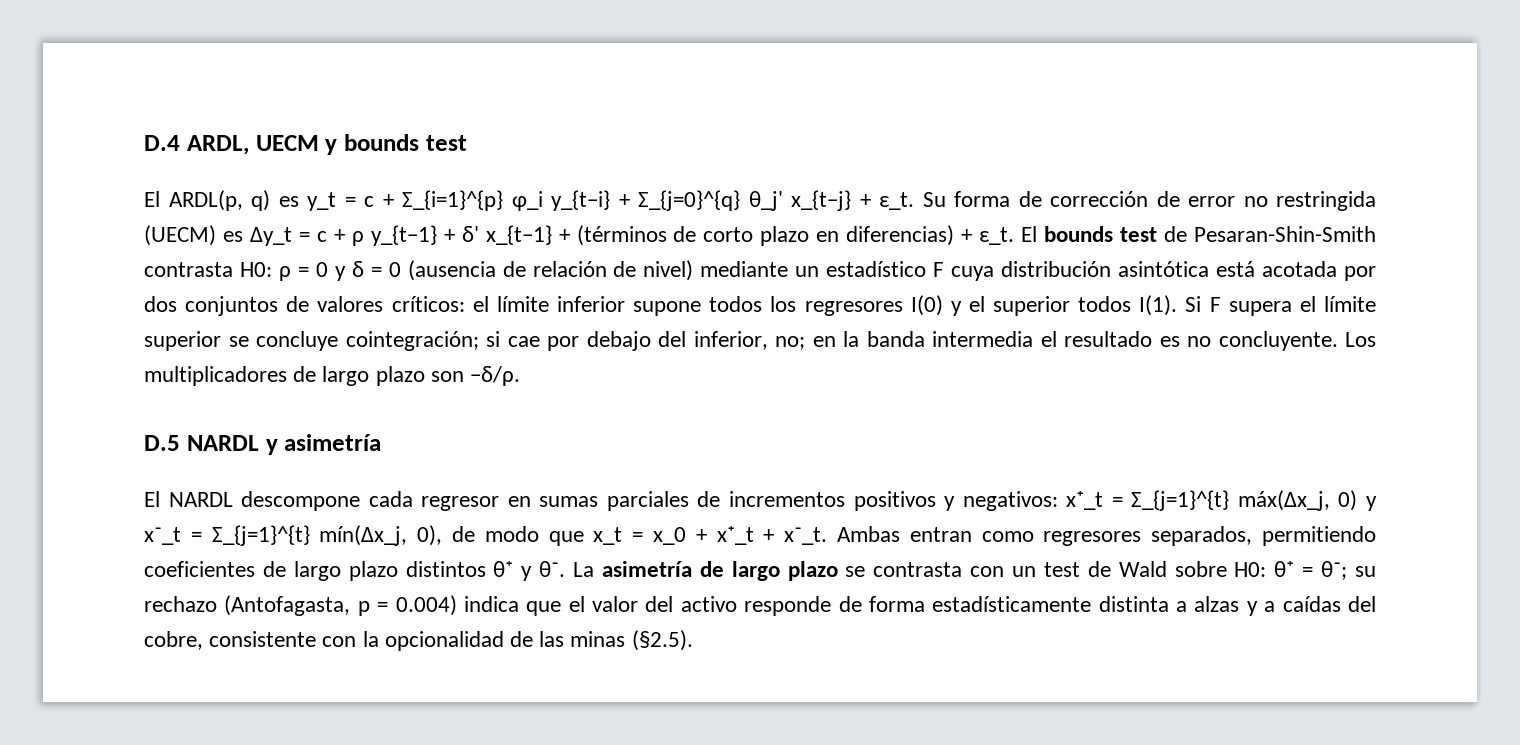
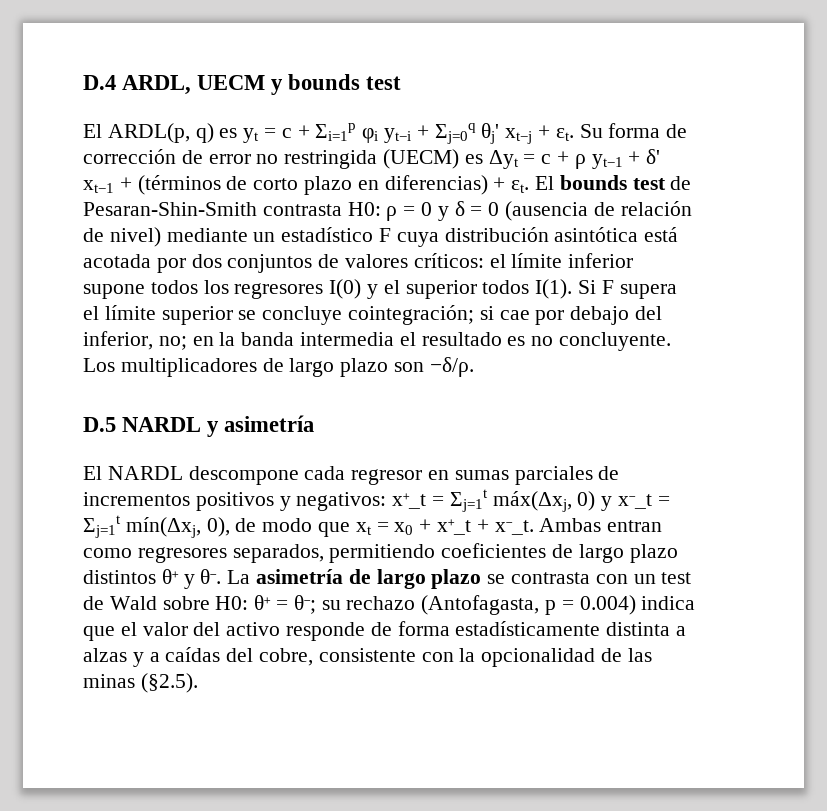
[307,190,914,211] y_t = c + Σ_{i=1}^{p} φ_i y_{t−i} + Σ_{j=0}^{q} θ_j' x_{t−j} + ε_t. -> [243,123,574,144] yt = c + Σi=1p φi yt−i + Σj=0q θj' xt−j + εt.
[249,227,292,246] Δy_t -> [488,150,519,169] Δyt
[370,225,437,246] y_{t−1} -> [591,154,623,169] yt−1
[485,225,552,245] x_{t−1} -> [83,180,114,193] xt−1
[979,227,1015,245] ε_t. -> [511,180,530,193] εt.
[1131,490,1330,511] Σ_{j=1}^{t} máx(Δx_j, -> [449,489,572,512] Σj=1t máx(Δxj,
[211,525,408,546] Σ_{j=1}^{t} mín(Δx_j, -> [83,515,201,538] Σj=1t mín(Δxj,
[593,527,686,545] x_t = x_0 -> [355,522,414,535] xt = x0

